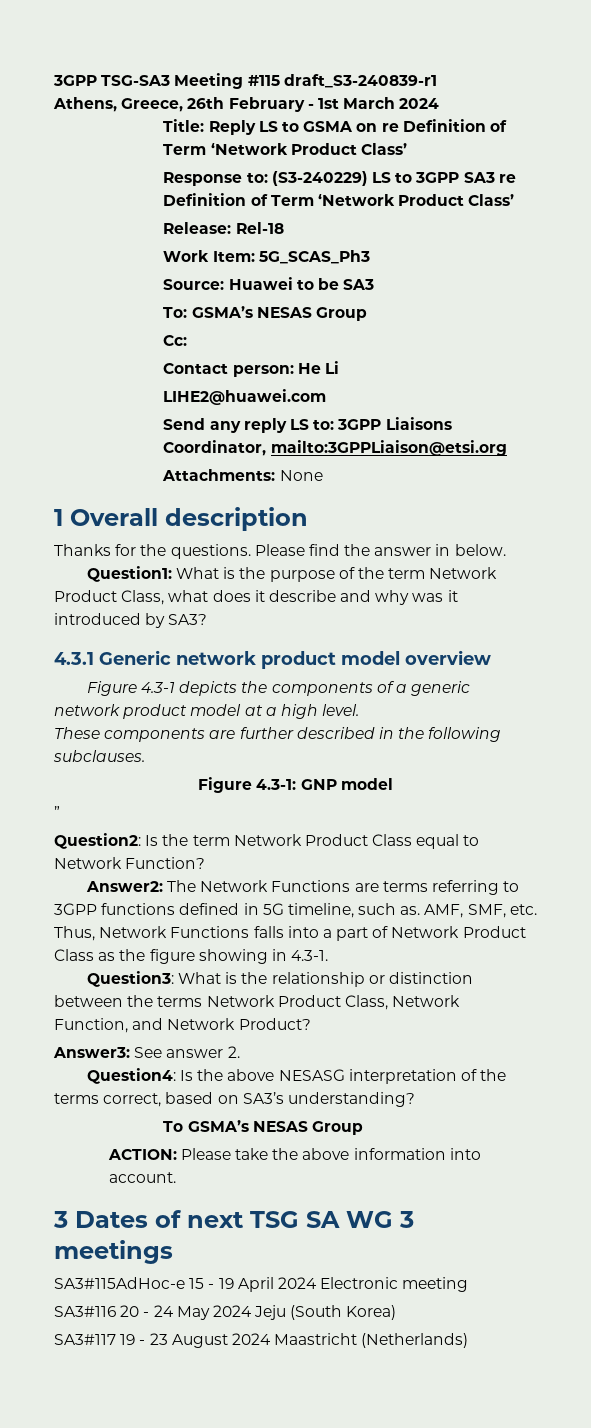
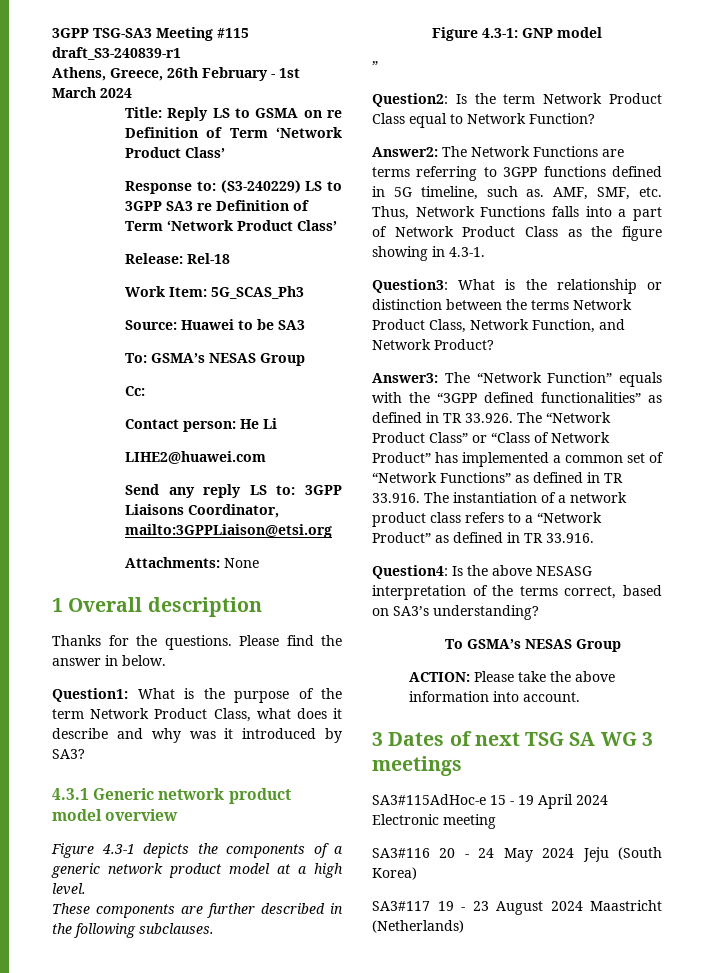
[134,1046,240,1058] See answer 2. -> [444,372,662,387] [372,392,662,403] [372,412,611,423] [372,432,610,443] [372,452,664,467] [372,472,623,483] [372,492,627,503] [372,512,602,527] [372,532,594,543] The “Network Function” equals with the “3GPP defined functionalities” as defined in TR 33.926. The “Network Product Class” or “Class of Network Product” has implemented a common set of “Network Functions” as defined in TR 33.916. The instantiation of a network product class refers to a “Network Product” as defined in TR 33.916.

